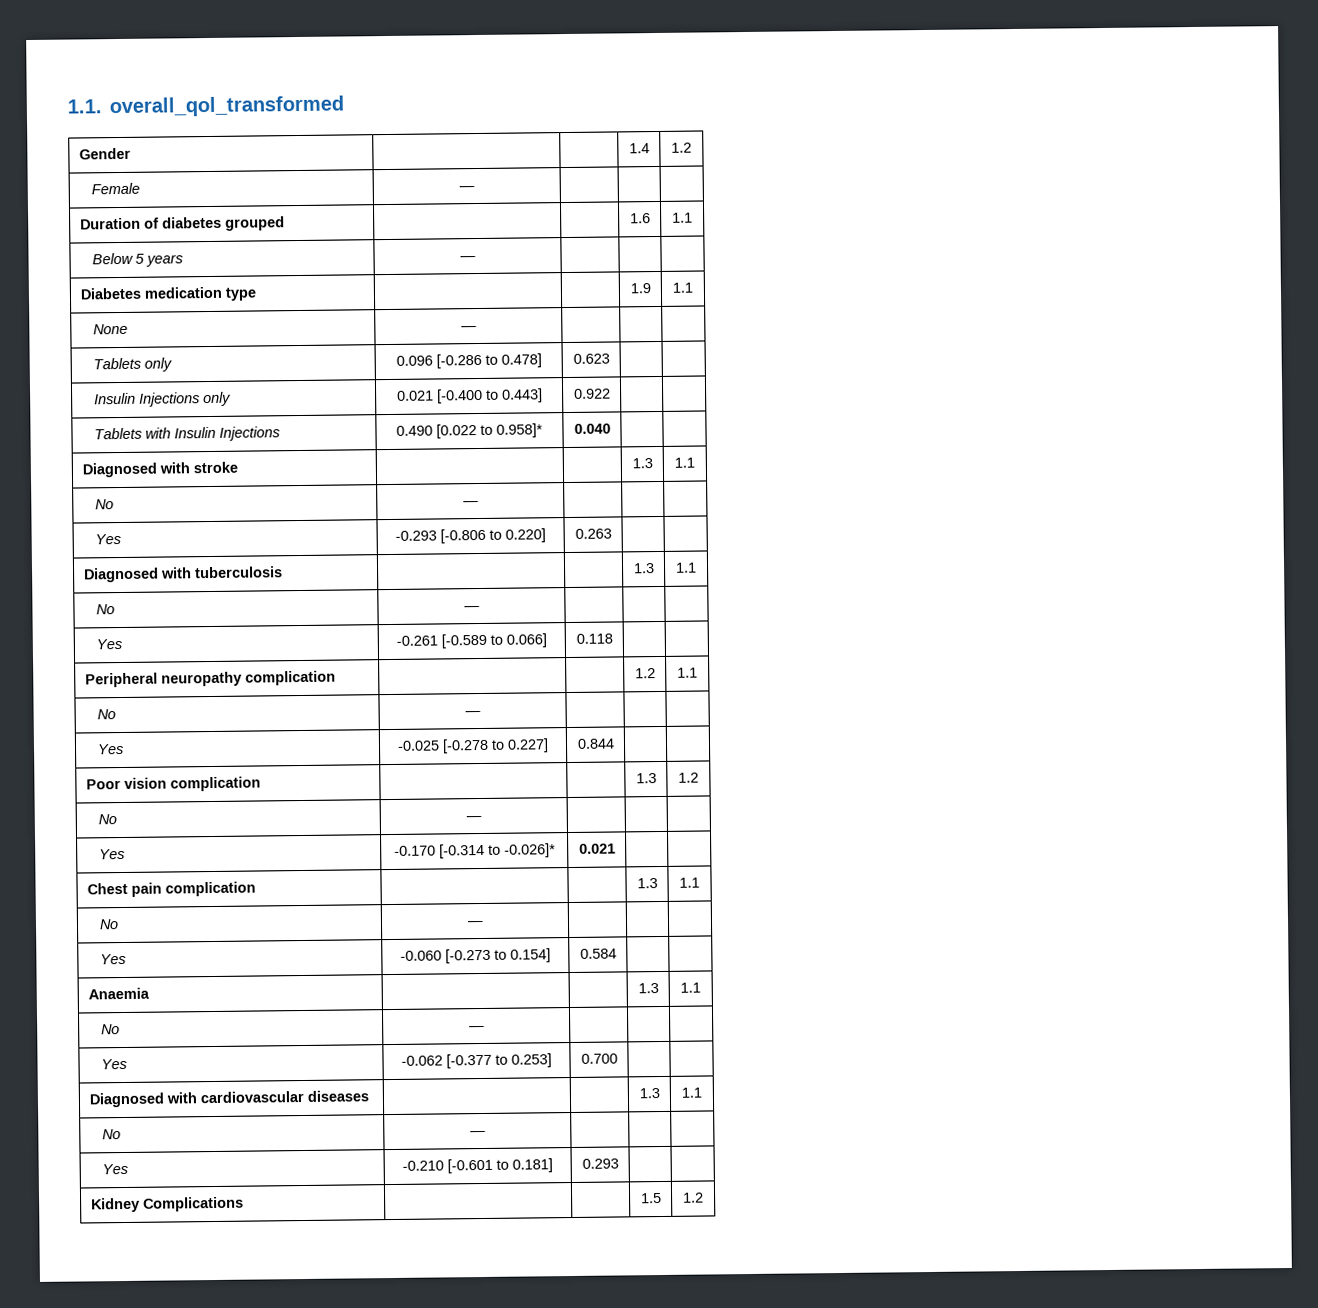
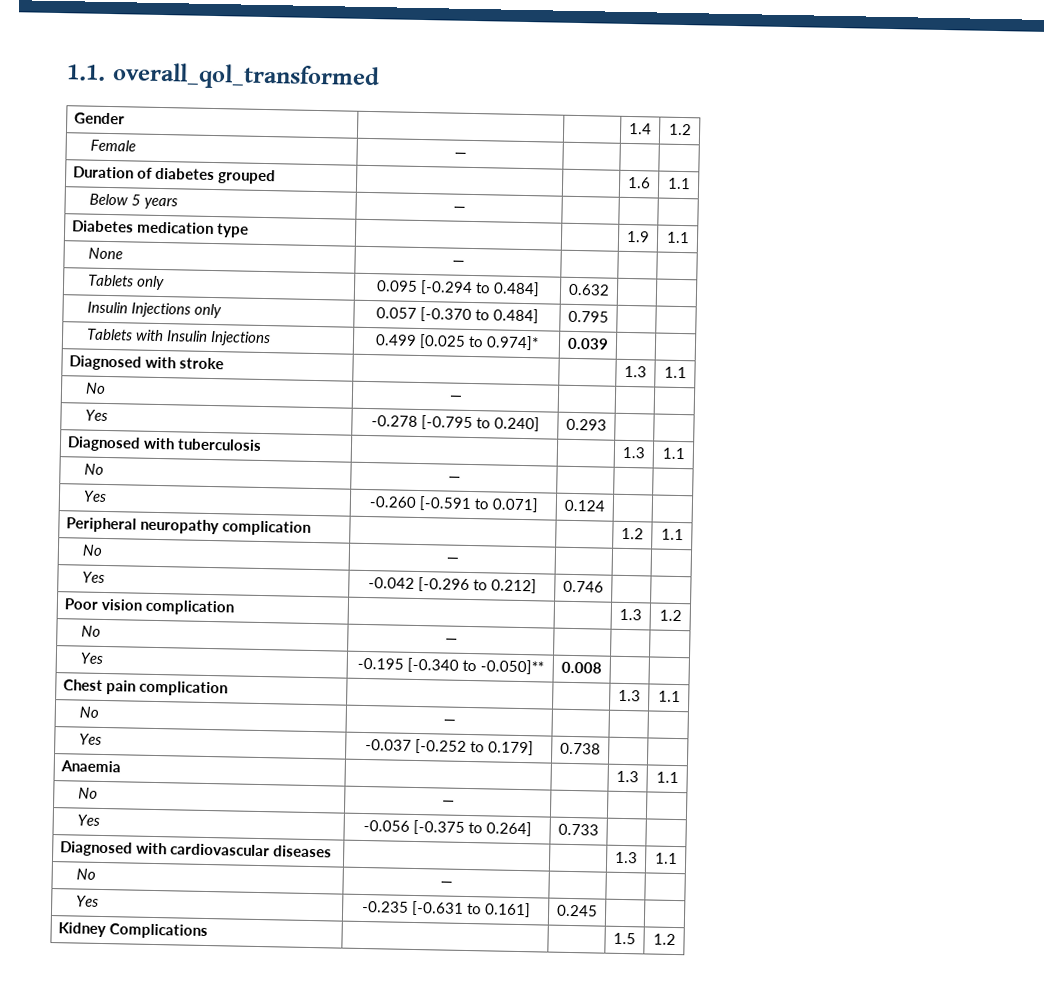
[395,353,542,369] [572,353,610,364] [93,391,231,407] [396,388,543,404] [573,388,611,399] 0.096 [-0.286 to 0.478] | 0.623 | | // Insulin Injections only | 0.021 [-0.400 to 0.443] | 0.922 -> [375,279,540,297] [568,283,610,296] [86,301,222,319] [375,306,539,324] [568,310,609,323] 0.095 [-0.294 to 0.484] | 0.632 | | // Insulin Injections only | 0.057 [-0.370 to 0.484] | 0.795
[396,423,543,439] [573,423,611,434] 0.490 [0.022 to 0.958]* | 0.040 -> [374,333,539,351] [567,337,609,350] 0.499 [0.025 to 0.974]* | 0.039
[395,528,546,544] [574,528,612,539] -0.293 [-0.806 to 0.220] | 0.263 -> [370,415,540,432] [566,418,607,431] -0.278 [-0.795 to 0.240] | 0.293
[396,633,547,649] [575,633,613,644] -0.261 [-0.589 to 0.066] | 0.118 -> [368,496,539,513] [564,499,605,512] -0.260 [-0.591 to 0.071] | 0.124
[397,738,549,754] [576,738,615,749] -0.025 [-0.278 to 0.227] | 0.844 -> [367,576,537,594] [563,580,604,593] -0.042 [-0.296 to 0.212] | 0.746
[393,843,556,859] [578,843,616,854] -0.170 [-0.314 to -0.026]* | 0.021 -> [356,657,544,675] [561,661,602,674] -0.195 [-0.340 to -0.050]** | 0.008
[400,948,551,964] [579,948,617,959] -0.060 [-0.273 to 0.154] | 0.584 -> [364,738,534,756] [560,742,601,755] -0.037 [-0.252 to 0.179] | 0.738
[401,1053,552,1069] [580,1053,618,1064] -0.062 [-0.377 to 0.253] | 0.700 -> [362,819,532,837] [558,823,599,836] -0.056 [-0.375 to 0.264] | 0.733
[402,1158,553,1174] [581,1158,619,1169] -0.210 [-0.601 to 0.181] | 0.293 -> [361,900,531,918] [557,904,598,917] -0.235 [-0.631 to 0.161] | 0.245

